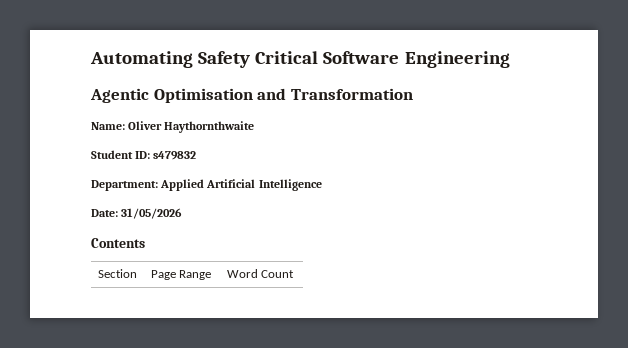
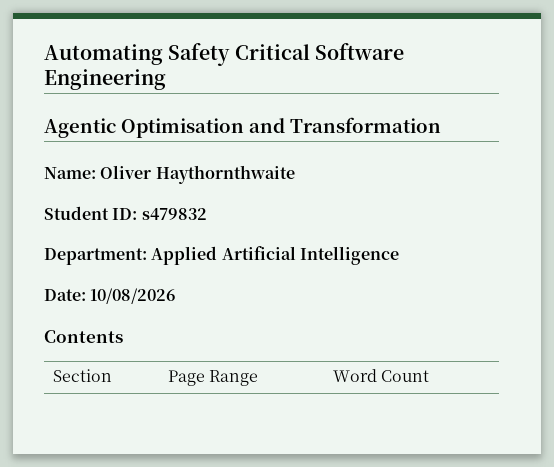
[121,208,183,219] 31/05/2026 -> [90,288,177,304] 10/08/2026

